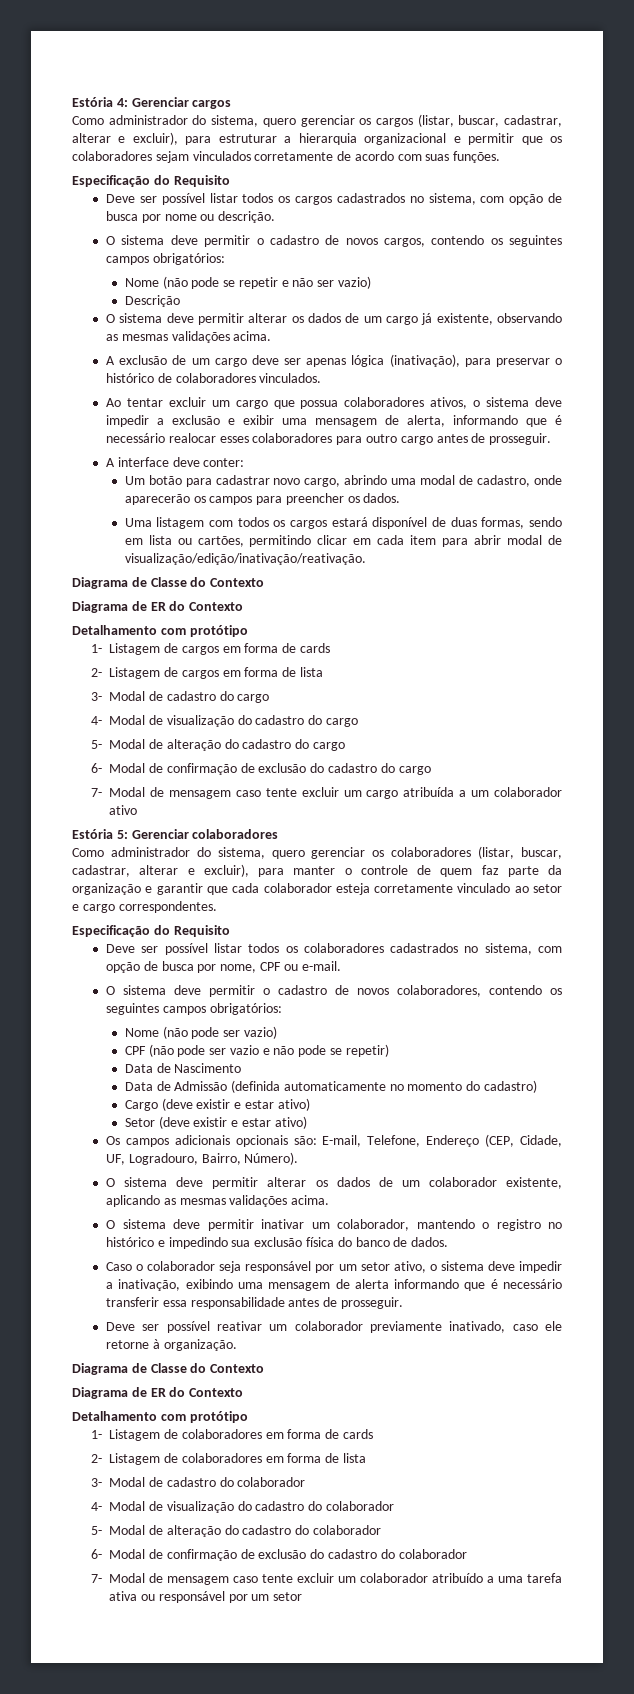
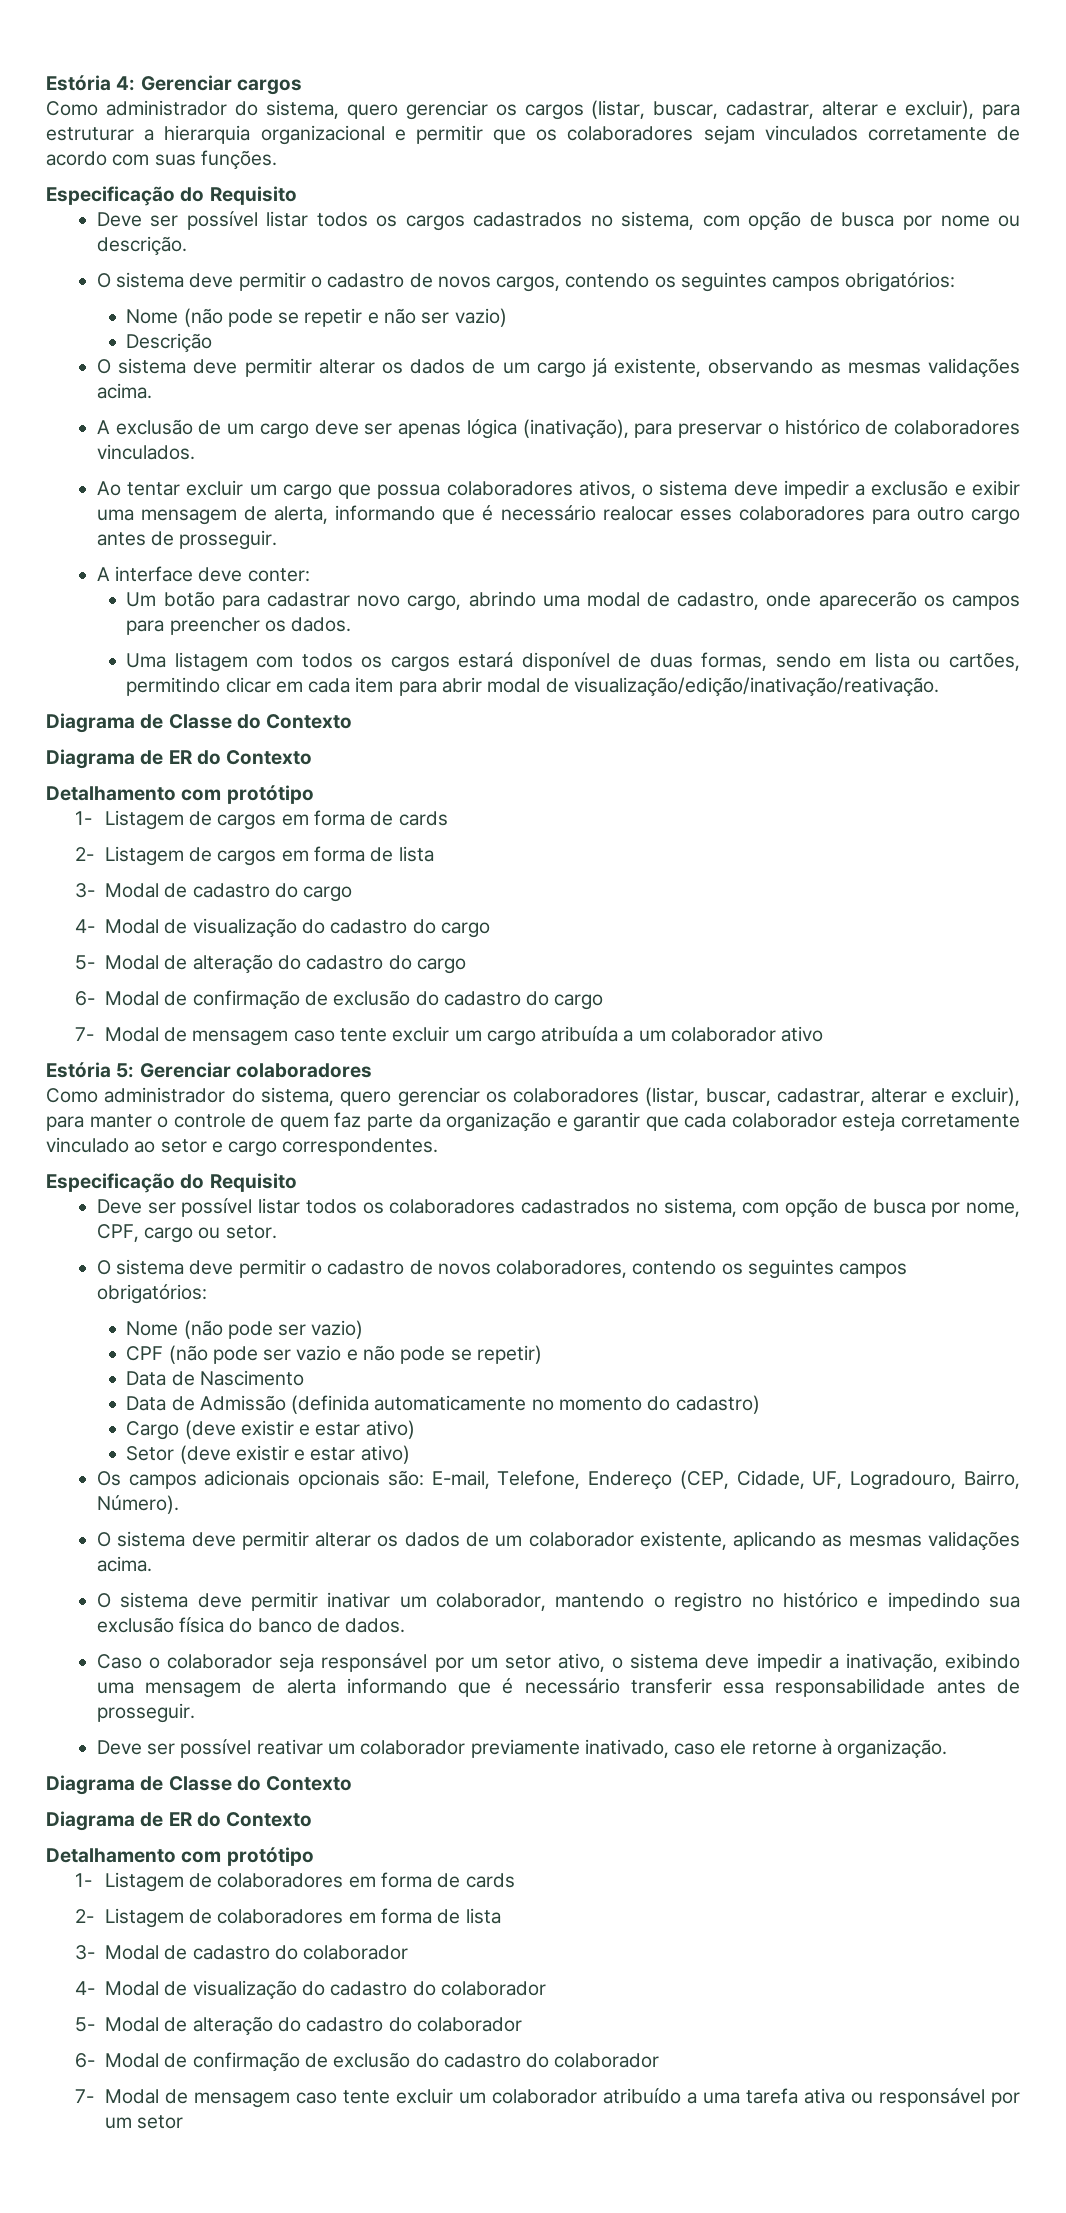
[259,961,341,971] CPF ou e-mail. -> [96,1224,277,1243] CPF, cargo ou setor.

